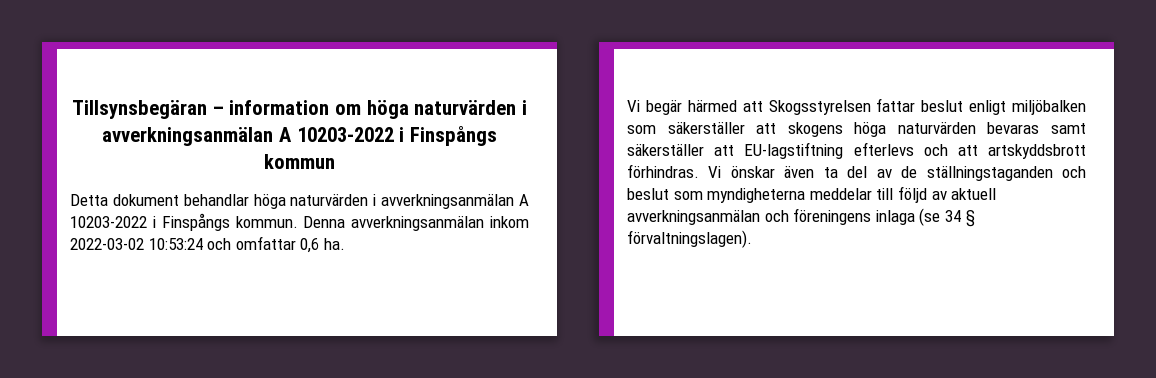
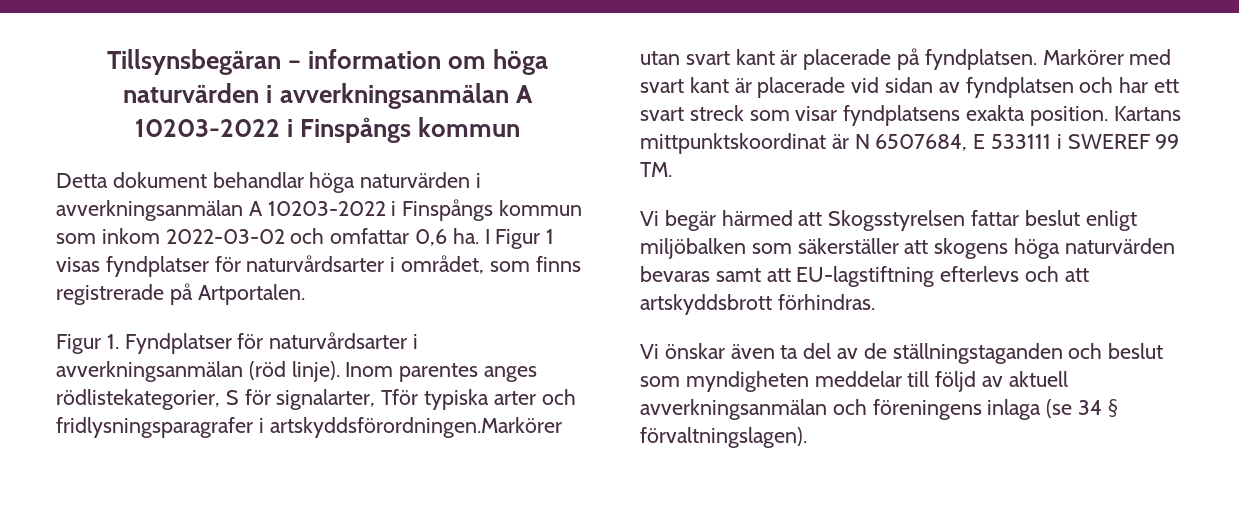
[235,216,485,231] kommun. Denna avverkningsanmälan -> [499,200,583,216] [56,233,96,244] kommun som
[148,238,203,250] 10:53:24 -> (285, 236) none
(345, 244) none -> [484,229,555,249] [56,255,581,277] [56,283,305,305] [56,332,419,354] [56,361,538,382] [56,389,576,410] [56,417,562,438] [640,48,1172,70] [640,77,1180,98] [640,105,1181,126] [640,133,1180,154] [640,162,672,177] I Figur 1 visas fyndplatser för naturvårdsarter i området, som finns registrerade på Artportalen. // Figur 1. Fyndplatser för naturvårdsarter i avverkningsanmälan (röd linje). Inom parentes anges rödlistekategorier, S för signalarter, Tför typiska arter och fridlysningsparagrafer i artskyddsförordningen.Markörer utan svart kant är placerade på fyndplatsen. Markörer med svart kant är placerade vid sidan av fyndplatsen och har ett svart streck som visar fyndplatsens exakta position. Kartans mittpunktskoordinat är N 6507684, E 533111 i SWEREF 99 TM.
[627,144,704,156] säkerställer -> (761, 275) none
(699, 171) none -> (875, 302) //
[707,188,806,203] myndigheterna -> [685,371,809,392] myndigheten

